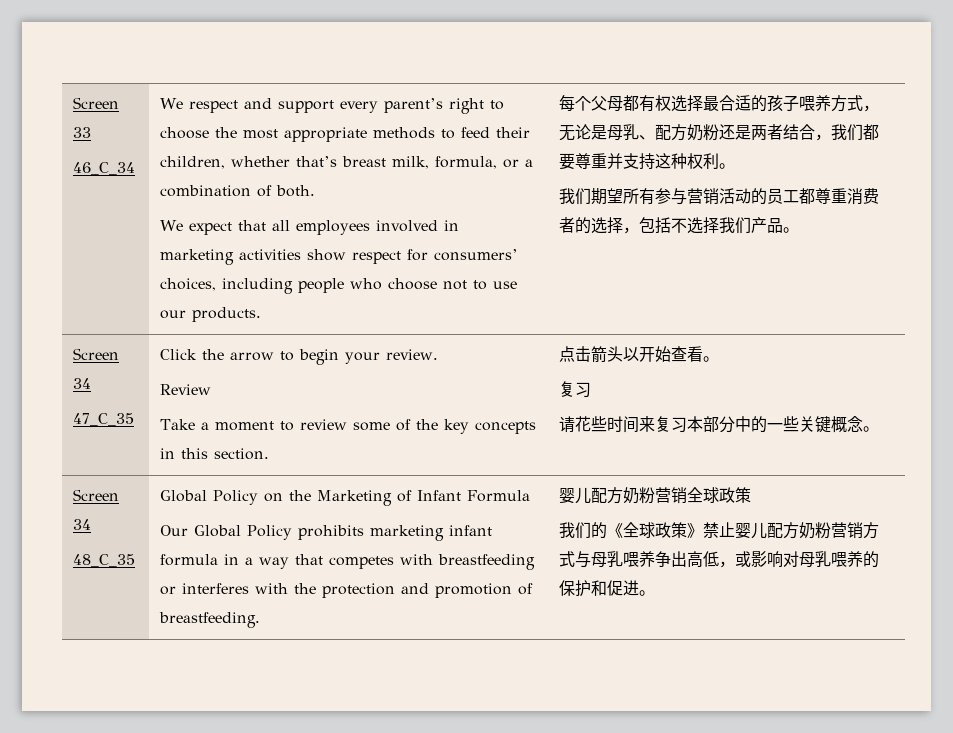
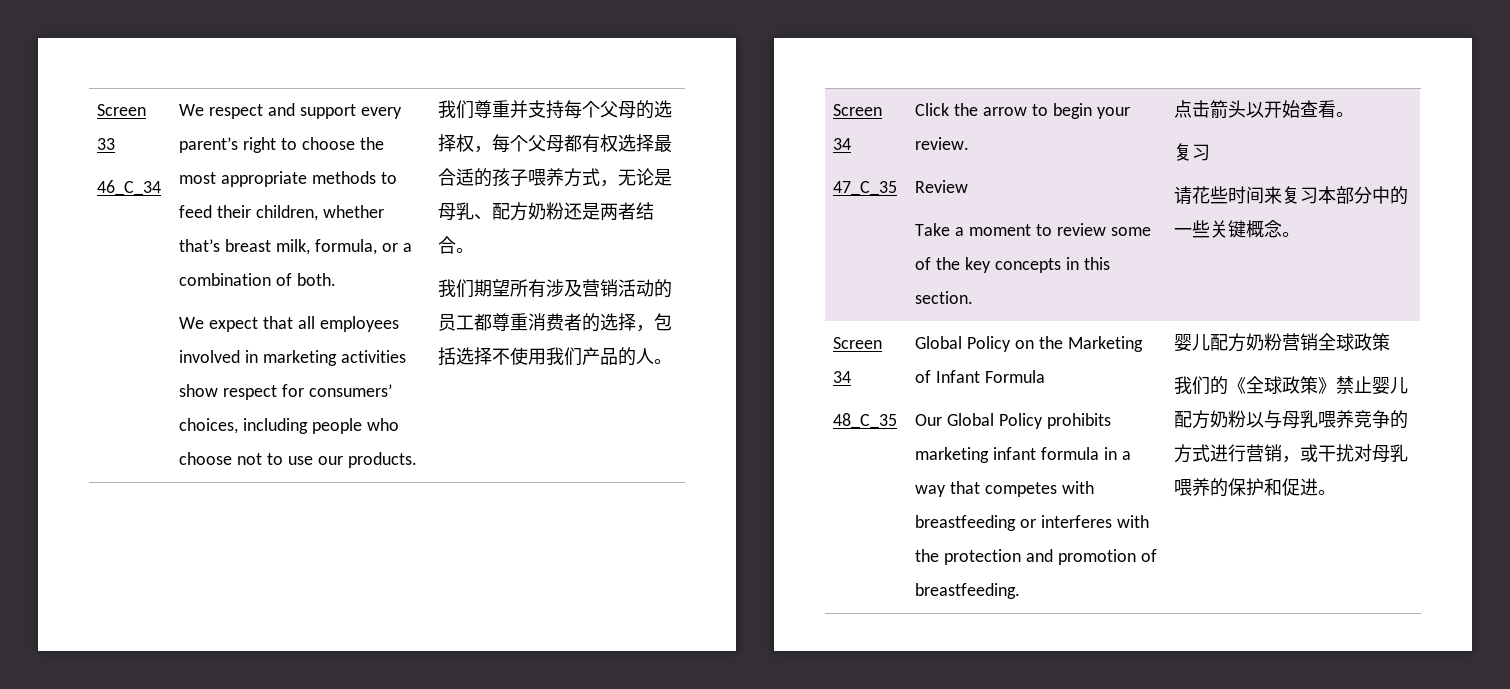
(262, 314) none -> [438,100,673,119] [438,134,493,153] 我们尊重并支持每个父母的选择权，
[815,124,880,141] [559,153,720,170] ，我们都要尊重并支持这种权利 -> (457, 245) none
[655,188,688,205] 参与 -> [546,279,583,297] 涉及
[671,217,720,234] 不选择 -> [456,347,547,365] 选择不使用
(784, 225) none -> [618,347,655,366] 的人
[831,522,880,539] [559,551,576,567] 营销方式 -> [1246,412,1265,428] 以
[655,551,784,568] 争出高低，或影响 -> [1354,410,1409,429] [1174,444,1355,463] 竞争的方式进行营销，或干扰

